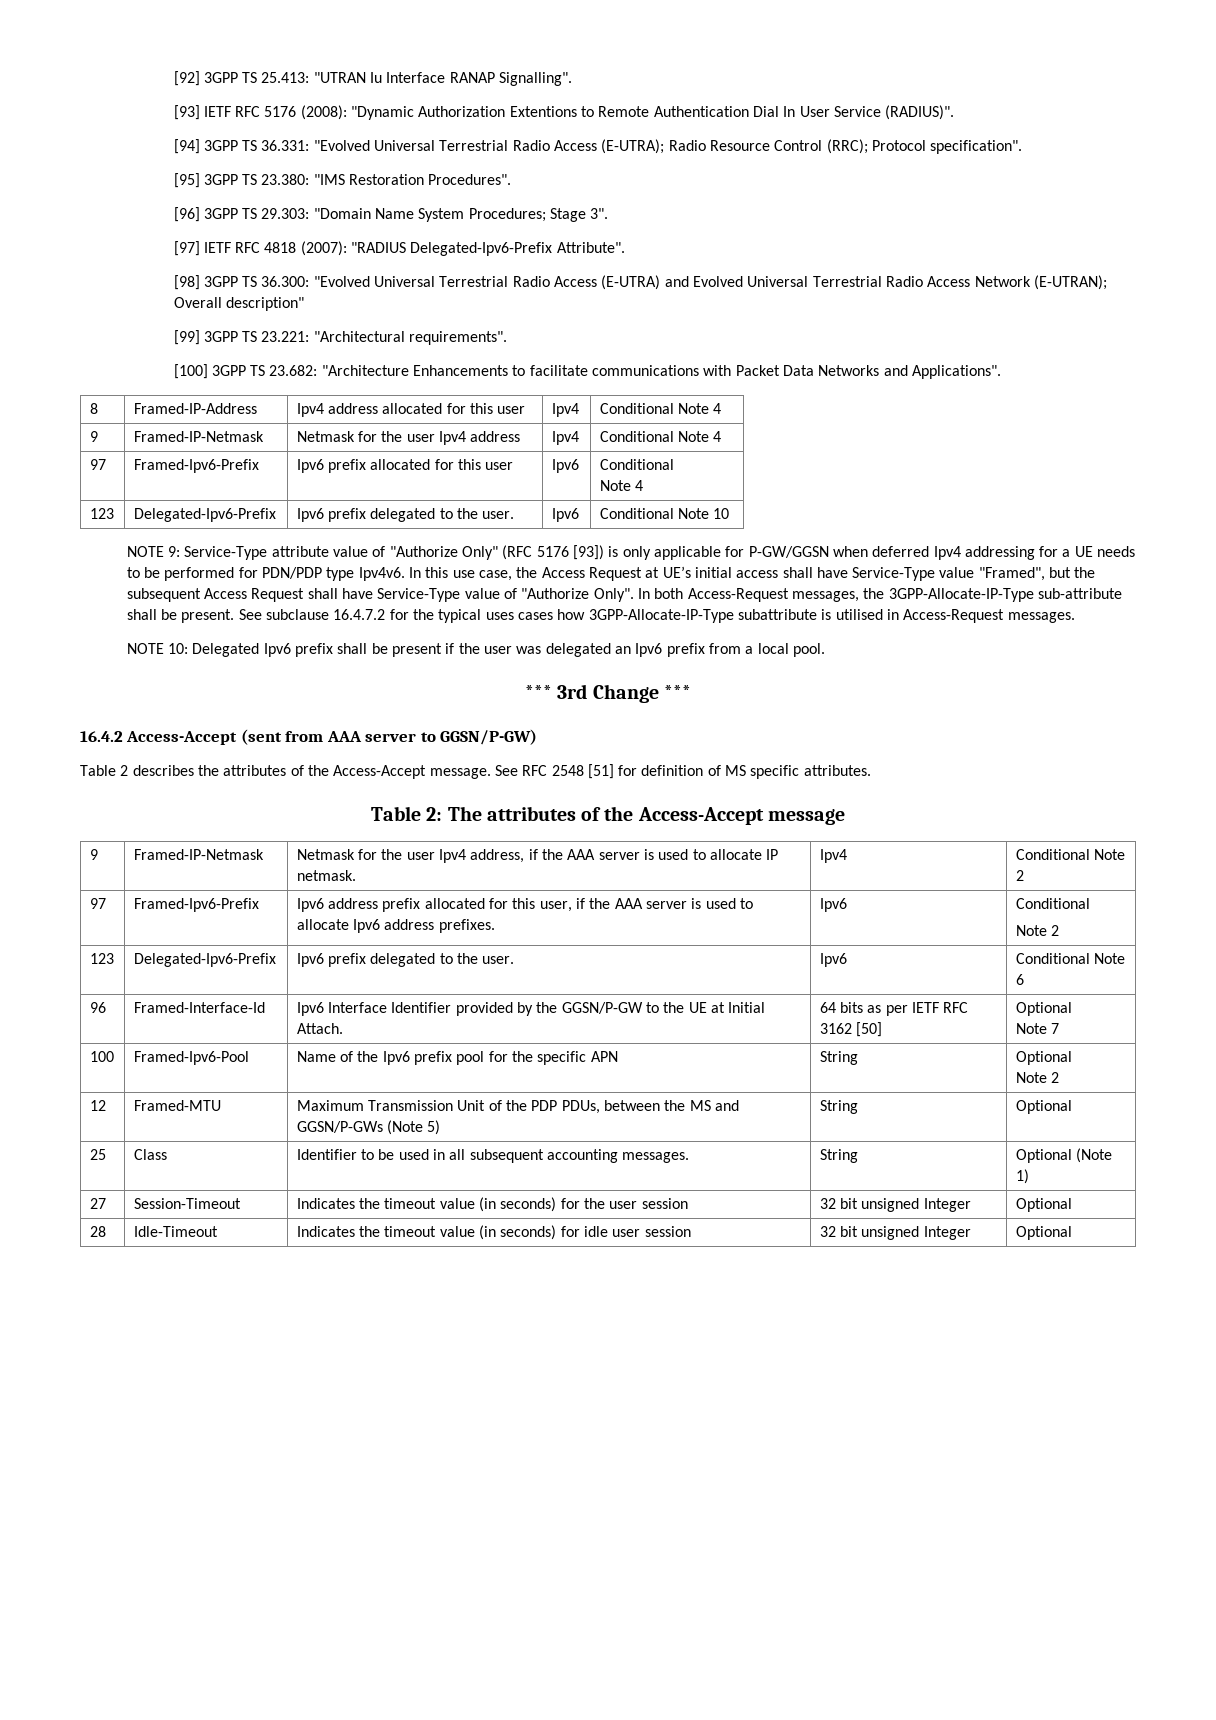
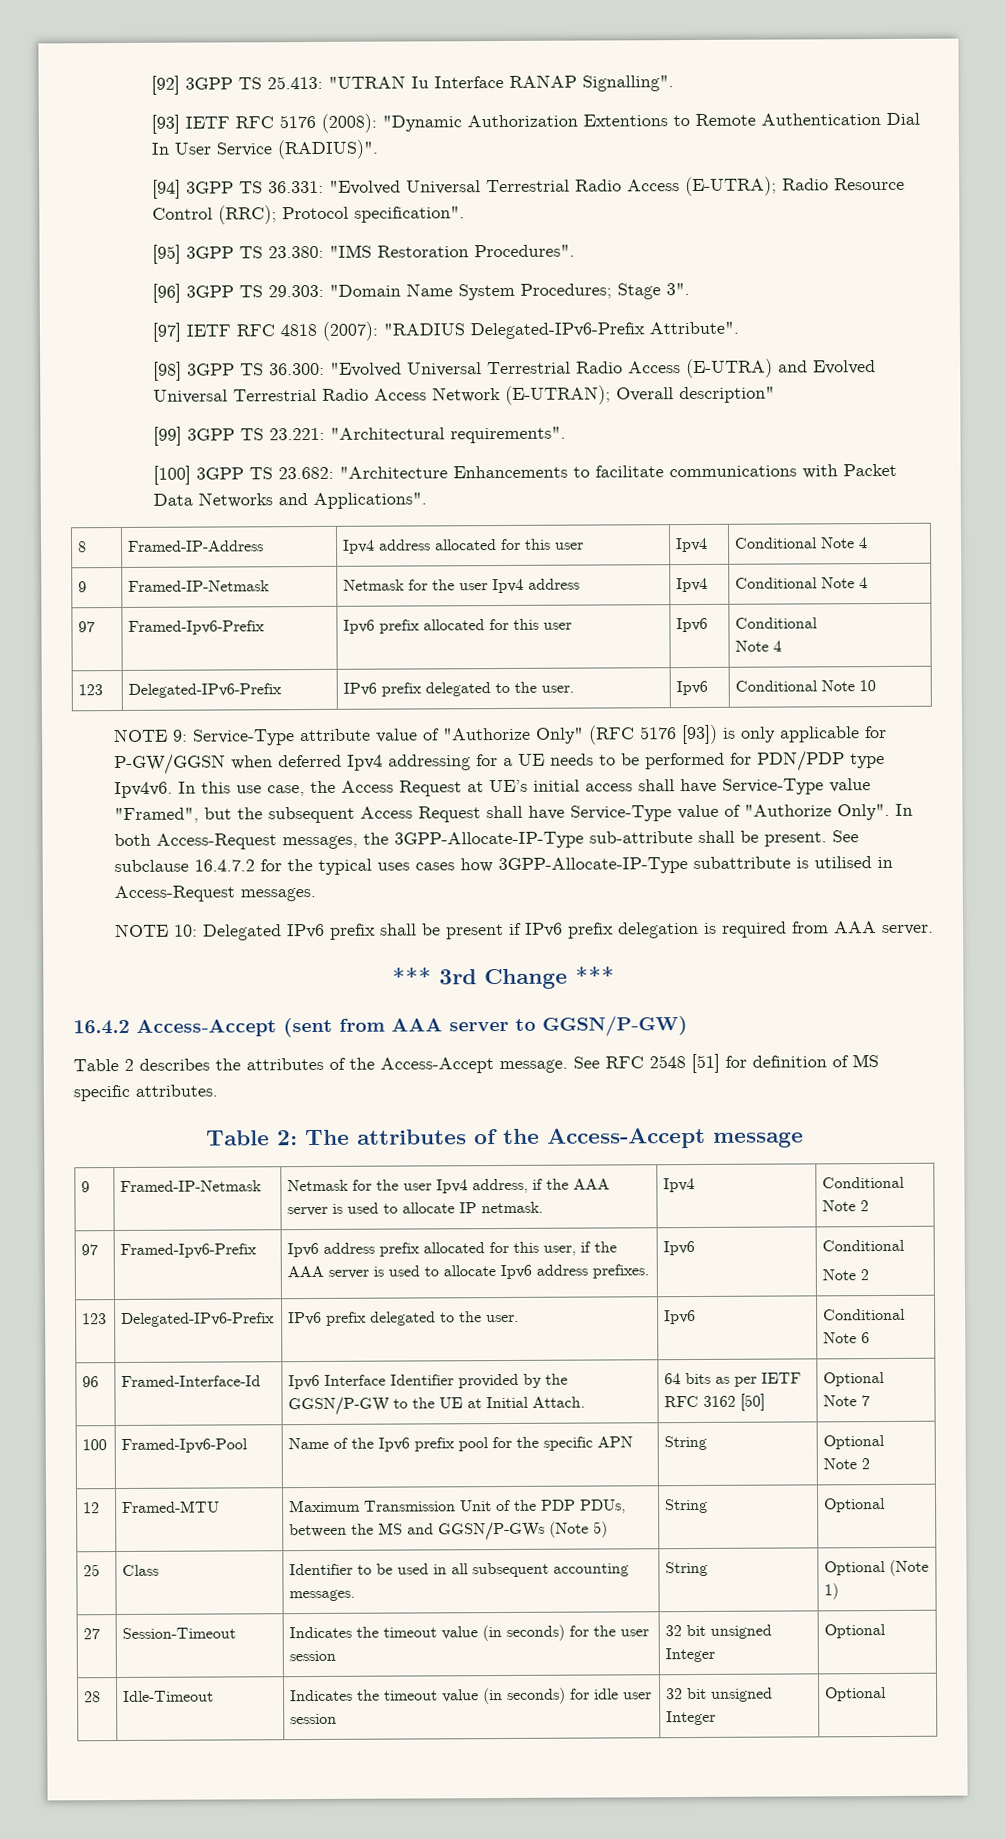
[410,242,553,256] Delegated-Ipv6-Prefix -> [470,322,646,340] Delegated-IPv6-Prefix
[133,508,276,522] [296,508,324,522] Delegated-Ipv6-Prefix | Ipv6 -> [128,683,283,698] [343,682,378,696] Delegated-IPv6-Prefix | IPv6
[263,643,291,657] Ipv6 -> [286,923,325,939] IPv6
[458,643,825,657] the user was delegated an Ipv6 prefix from a local pool. -> [524,921,934,939] IPv6 prefix delegation is required from AAA server.
[133,953,276,967] [296,953,324,967] Delegated-Ipv6-Prefix | Ipv6 -> [121,1312,276,1328] [288,1311,323,1326] Delegated-IPv6-Prefix | IPv6

